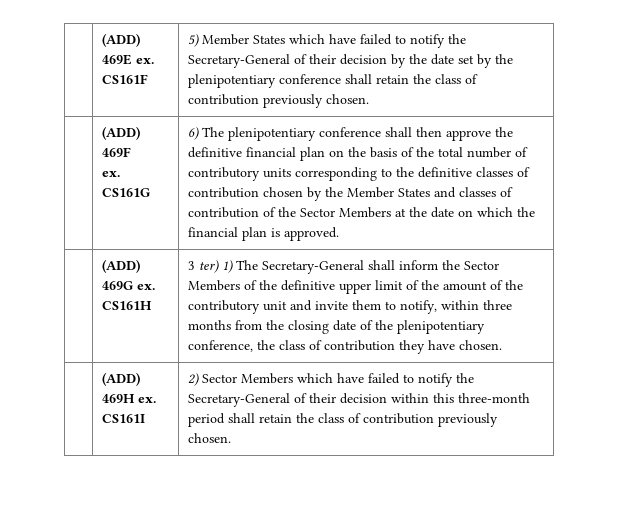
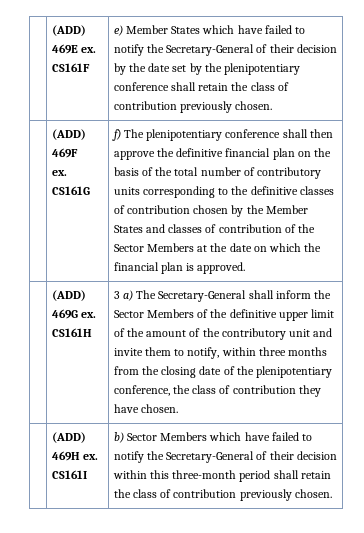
[188,34,200,47] 5) -> [113,25,123,36] e)
[188,127,200,140] 6) -> [111,129,121,141] f)
[199,260,234,273] ter) 1) -> [122,290,133,301] a)
[188,373,200,386] 2) -> [113,432,124,443] b)

